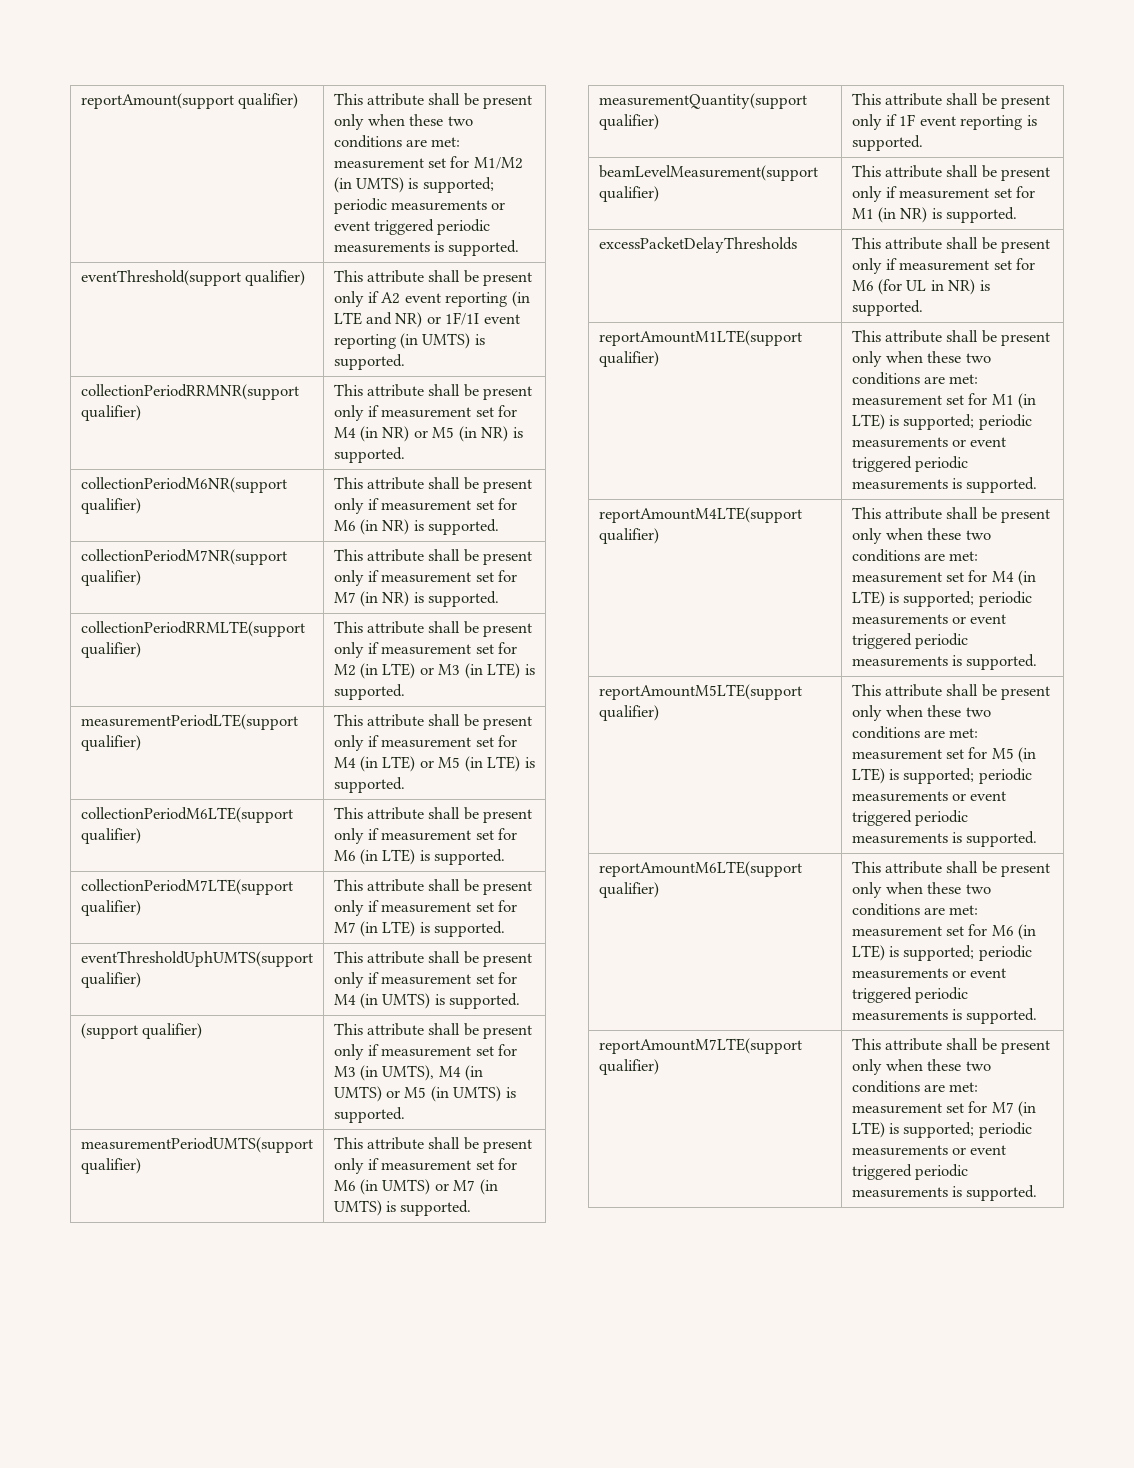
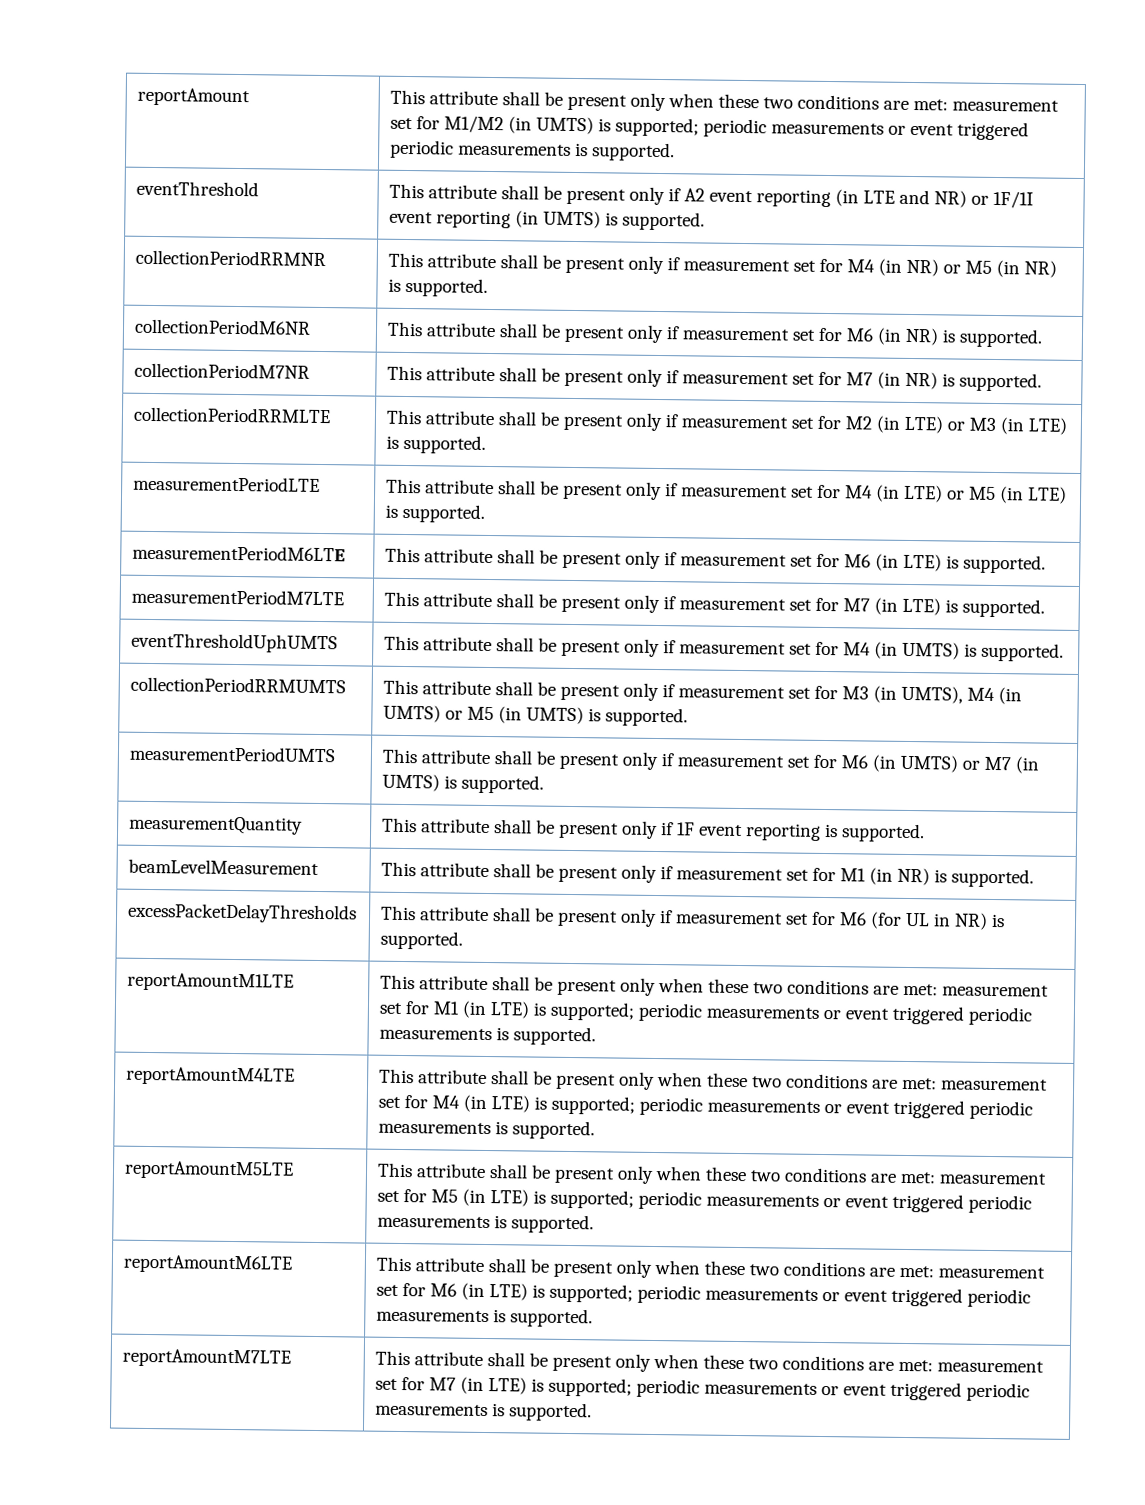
[80,93,299,109] reportAmount(support qualifier) -> [137,87,251,107] reportAmount
[80,270,306,286] eventThreshold(support qualifier) -> [136,180,260,197] eventThreshold
[80,384,299,400] [80,405,141,421] collectionPeriodRRMNR(support qualifier) -> [135,249,327,267] collectionPeriodRRMNR
[80,477,287,493] [80,498,141,514] collectionPeriodM6NR(support qualifier) -> [134,318,312,335] collectionPeriodM6NR
[80,549,287,565] [80,570,141,586] collectionPeriodM7NR(support qualifier) -> [134,362,311,379] collectionPeriodM7NR
[80,621,305,637] [80,642,141,658] collectionPeriodRRMLTE(support qualifier) -> [133,406,332,424] collectionPeriodRRMLTE
[80,714,298,730] [80,735,141,751] measurementPeriodLTE(support qualifier) -> [133,475,321,492] measurementPeriodLTE
[80,807,293,823] [80,828,141,844] collectionPeriodM6LTE(support qualifier) -> [132,544,347,562] measurementPeriodM6LTE
[80,879,293,895] [80,900,141,916] collectionPeriodM7LTE(support qualifier) -> [131,588,345,606] measurementPeriodM7LTE
[80,951,313,967] [80,972,141,988] eventThresholdUphUMTS(support qualifier) -> [131,632,339,654] eventThresholdUphUMTS
[80,1023,203,1039] (support qualifier) -> [130,676,347,694] collectionPeriodRRMUMTS
[80,1137,313,1153] [80,1158,141,1174] measurementPeriodUMTS(support qualifier) -> [129,745,337,763] measurementPeriodUMTS
[598,93,807,109] [598,114,659,130] measurementQuantity(support qualifier) -> [129,815,304,835] measurementQuantity
[598,165,818,181] [598,186,659,202] beamLevelMeasurement(support qualifier) -> [128,858,320,876] beamLevelMeasurement
[598,330,802,346] [598,351,659,367] reportAmountM1LTE(support qualifier) -> [127,972,295,992] reportAmountM1LTE
[598,507,802,523] [598,528,659,544] reportAmountM4LTE(support qualifier) -> [126,1066,296,1086] reportAmountM4LTE
[598,684,802,700] [598,705,659,721] reportAmountM5LTE(support qualifier) -> [124,1160,295,1180] reportAmountM5LTE
[598,861,802,877] [598,882,659,898] reportAmountM6LTE(support qualifier) -> [123,1254,293,1274] reportAmountM6LTE
[598,1038,802,1054] [598,1059,659,1075] reportAmountM7LTE(support qualifier) -> [122,1348,292,1368] reportAmountM7LTE

